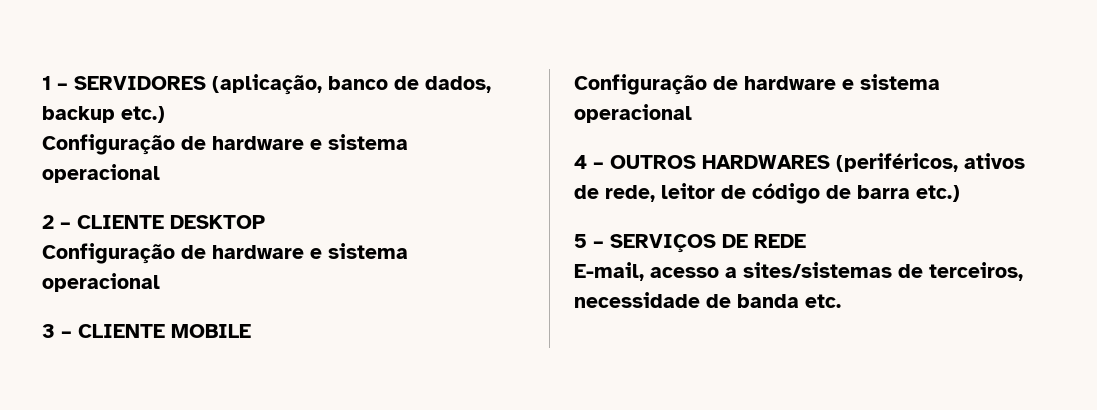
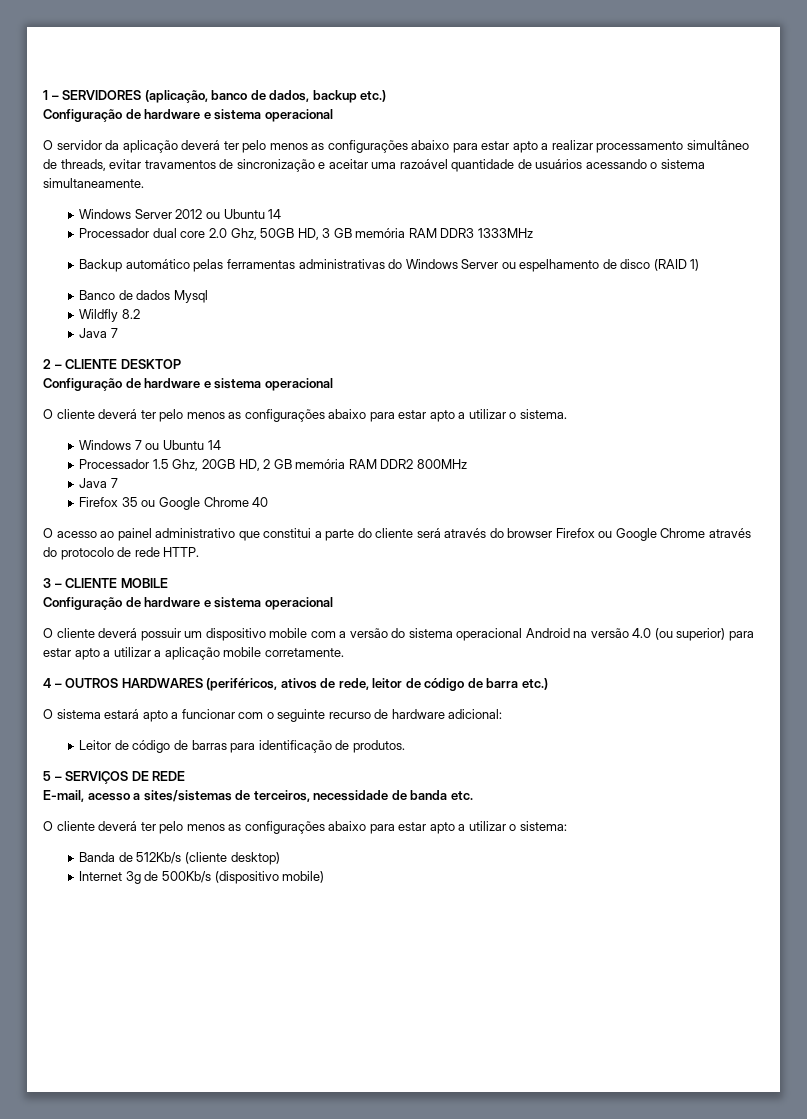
(160, 173) none -> [43,140,749,153] [43,159,705,172] [43,178,144,188] [79,209,282,219] [79,228,533,240] [79,259,700,272] [79,290,208,303] [79,309,140,322] [79,328,118,338] // O servidor da aplicação deverá ter pelo menos as configurações abaixo para estar apto a realizar processamento simultâneo de threads, evitar travamentos de sincronização e aceitar uma razoável quantidade de usuários acessando o sistema simultaneamente. // Windows Server 2012 ou Ubuntu 14 // Processador dual core 2.0 Ghz, 50GB HD, 3 GB memória RAM DDR3 1333MHz // Backup automático pelas ferramentas administrativas do Windows Server ou espelhamento de disco (RAID 1) // Banco de dados Mysql // Wildfly 8.2 // Java 7
(160, 282) none -> [43,409,567,422] [79,440,221,450] [79,459,467,471] [79,478,118,488] [79,497,269,510] [43,528,751,541] [43,547,200,560] // O cliente deverá ter pelo menos as configurações abaixo para estar apto a utilizar o sistema. // Windows 7 ou Ubuntu 14 // Processador 1.5 Ghz, 20GB HD, 2 GB memória RAM DDR2 800MHz // Java 7 // Firefox 35 ou Google Chrome 40 // O acesso ao painel administrativo que constitui a parte do cliente será através do browser Firefox ou Google Chrome através do protocolo de rede HTTP.
(692, 113) none -> [43,628,754,641] [43,647,344,660] // O cliente deverá possuir um dispositivo mobile com a versão do sistema operacional Android na versão 4.0 (ou superior) para estar apto a utilizar a aplicação mobile corretamente.
(960, 193) none -> [43,709,503,722] [79,740,405,753] // O sistema estará apto a funcionar com o seguinte recurso de hardware adicional: // Leitor de código de barras para identificação de produtos.
(841, 301) none -> [43,821,567,834] [79,852,280,865] [79,871,325,884] // O cliente deverá ter pelo menos as configurações abaixo para estar apto a utilizar o sistema: // Banda de 512Kb/s (cliente desktop) // Internet 3g de 500Kb/s (dispositivo mobile)

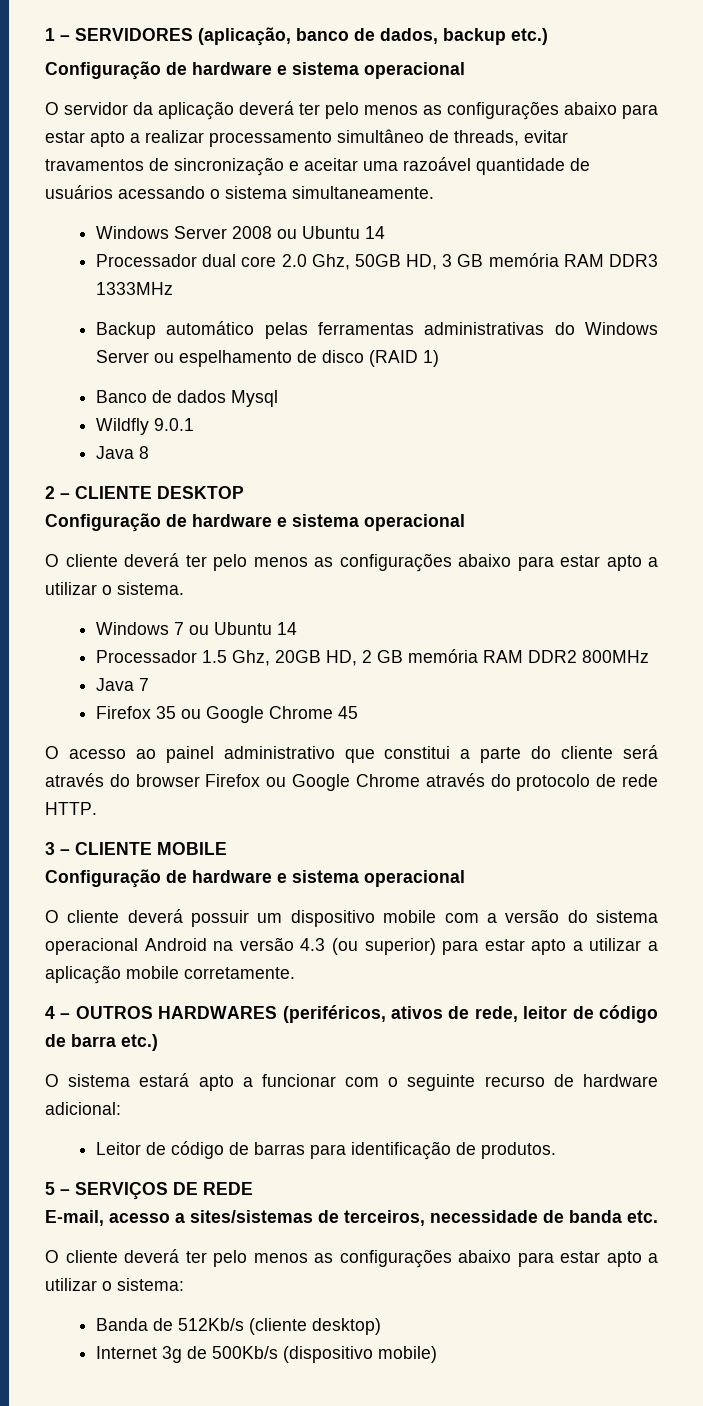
[175,209,203,219] 2012 -> [232,226,273,239] 2008
[121,309,140,319] [79,328,118,338] 8.2 // Java 7 -> [154,418,195,431] [96,446,150,459] 9.0.1 // Java 8
[252,497,269,507] 40 -> [338,706,359,719] 45
[632,628,652,638] 4.0 -> [300,938,326,951] 4.3

